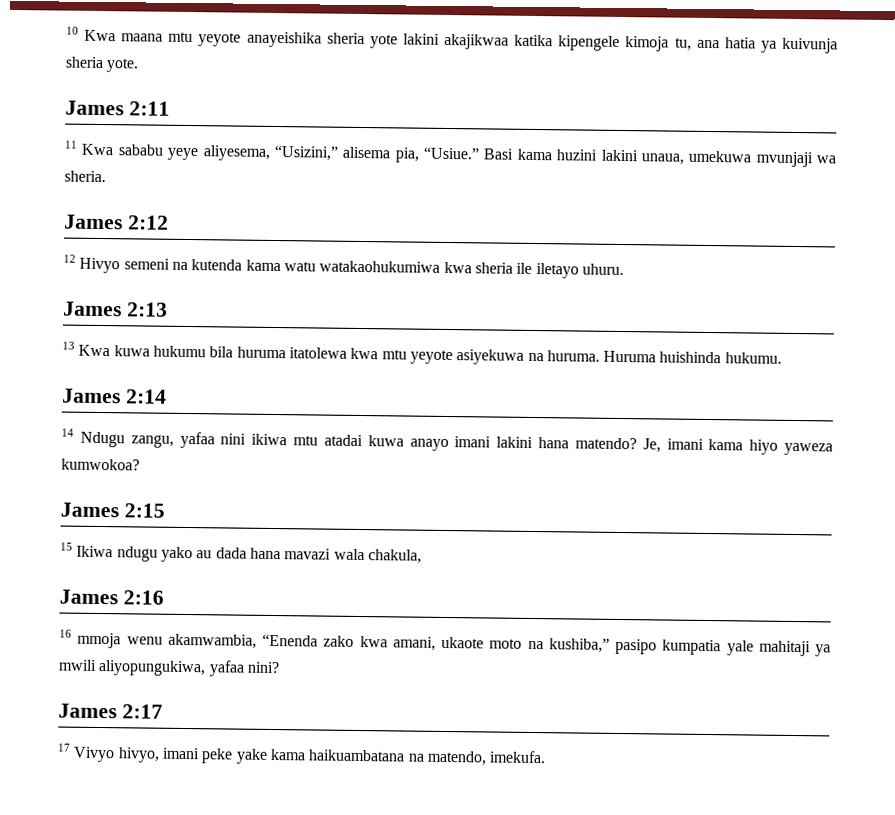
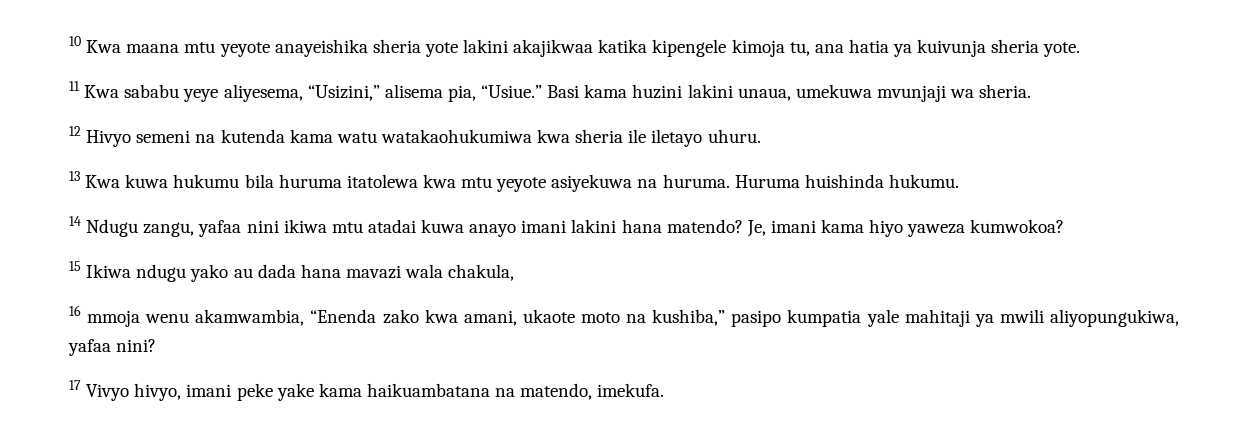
[65,100,170,116] // James 2:11 -> (1081, 49) none
[64,214,169,230] // James 2:12 -> (1032, 91) none
[63,301,168,317] // James 2:13 -> (761, 136) none
[62,388,167,404] // James 2:14 -> (959, 181) none
[60,502,165,518] // James 2:15 -> (1065, 226) none
[59,589,164,605] // James 2:16 -> (515, 272) none
[58,703,163,719] // James 2:17 -> (157, 345) none

